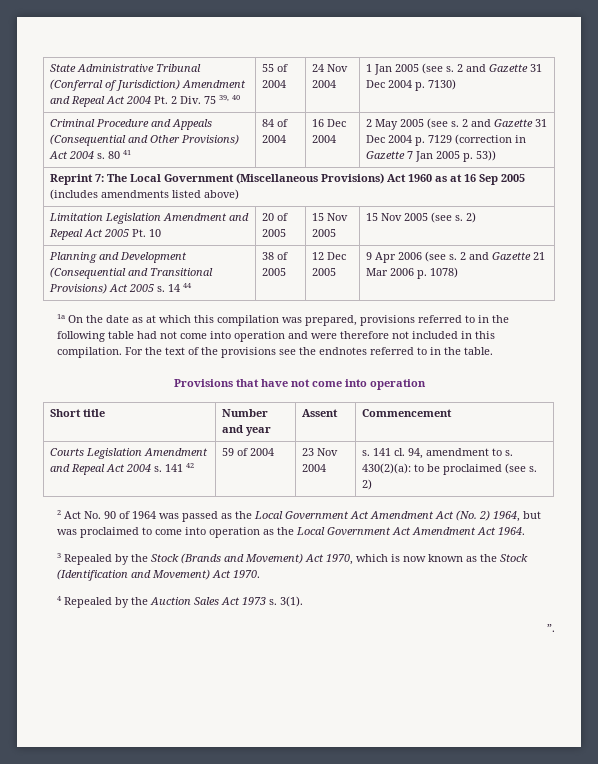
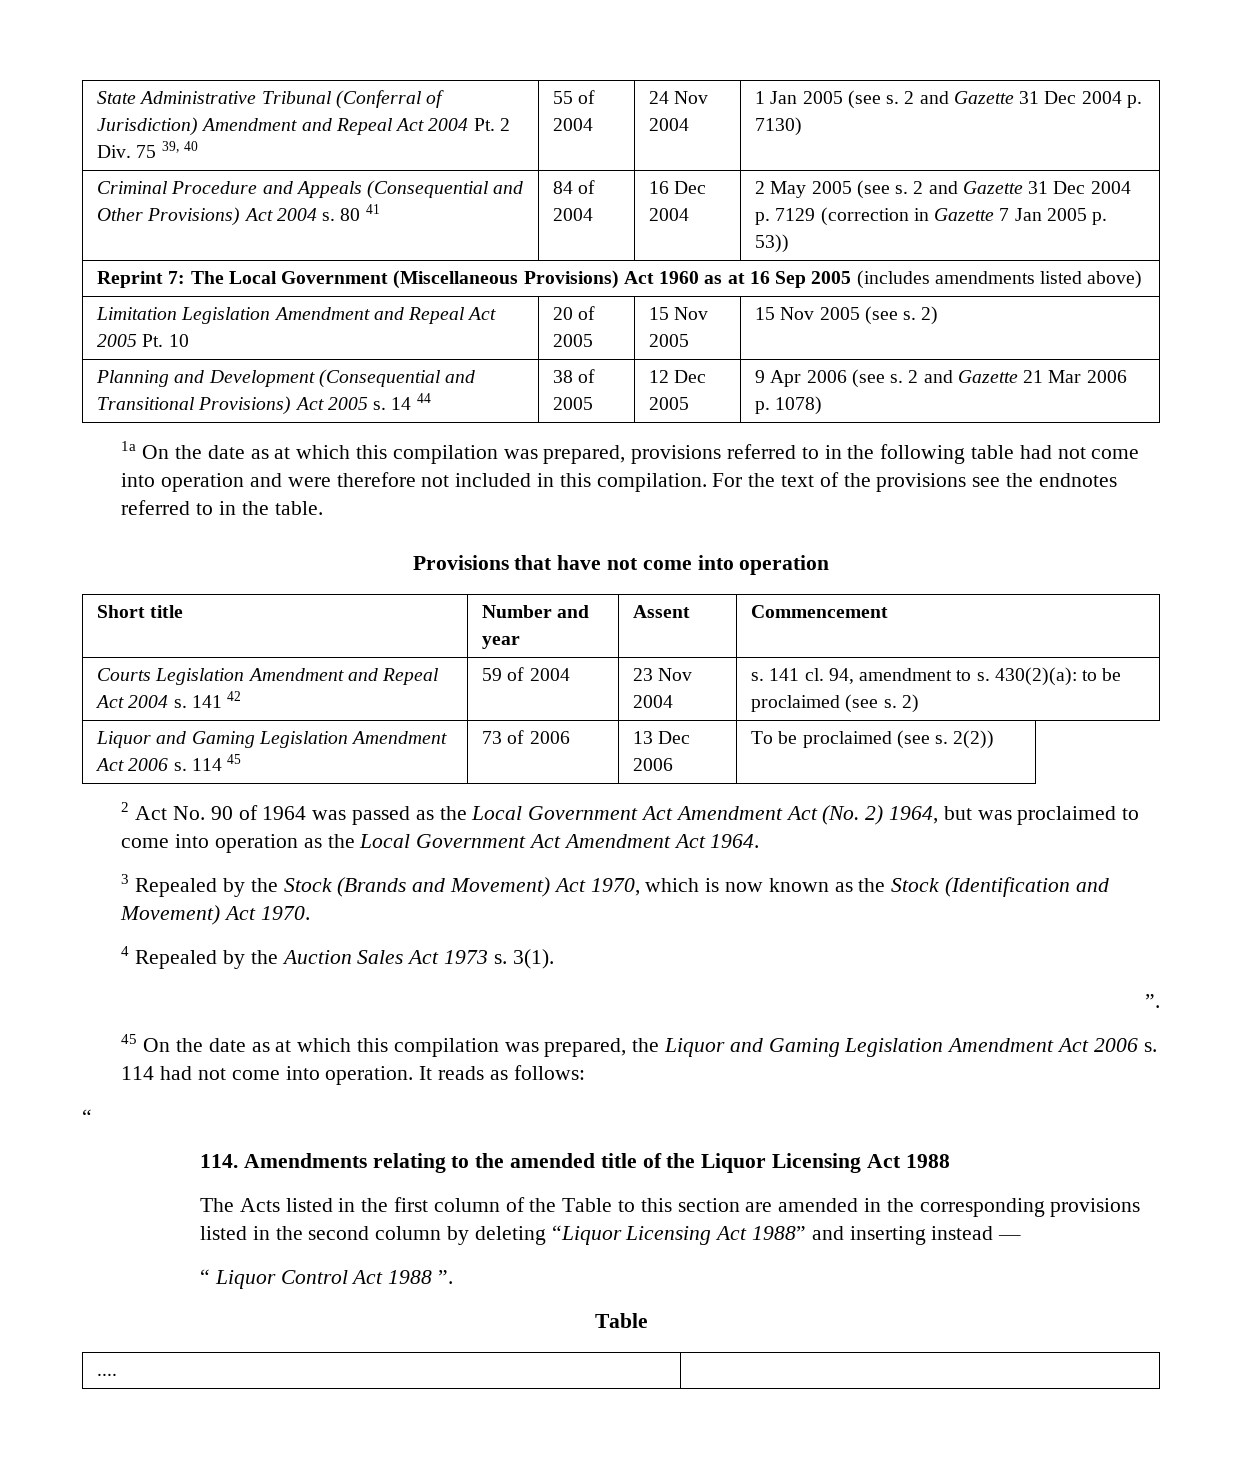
(372, 484) none -> [95,731,448,748] [94,754,242,771] [481,730,570,744] [632,731,691,744] [632,758,673,771] [750,730,995,749] // Liquor and Gaming Legislation Amendment Act 2006 s. 114 45 | 73 of 2006 | 13 Dec 2006 | To be proclaimed (see s. 2(2))
(555, 628) none -> [121,1034,1157,1057] [121,1065,585,1085] [82,1109,92,1124] [199,1153,950,1173] [199,1197,1141,1217] [199,1225,1022,1245] [199,1269,454,1289] [594,1313,648,1328] [96,1373,117,1376] // 45 On the date as at which this compilation was prepared, the Liquor and Gaming Legislation Amendment Act 2006 s. 114 had not come into operation. It reads as follows: // “ // 114. Amendments relating to the amended title of the Liquor Licensing Act 1988 // The Acts listed in the first column of the Table to this section are amended in the corresponding provisions listed in the second column by deleting “Liquor Licensing Act 1988” and inserting instead — // “ Liquor Control Act 1988 ”. // Table // .... |

